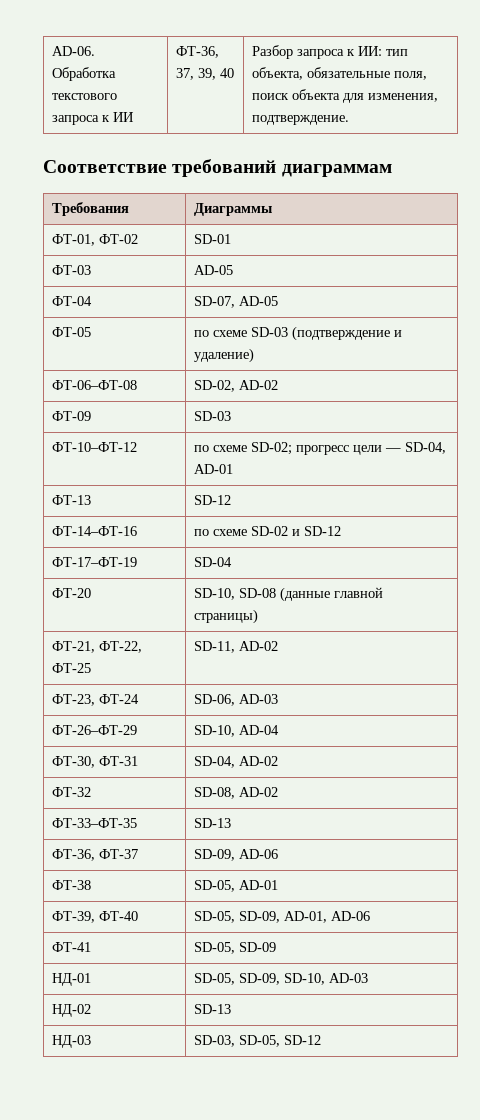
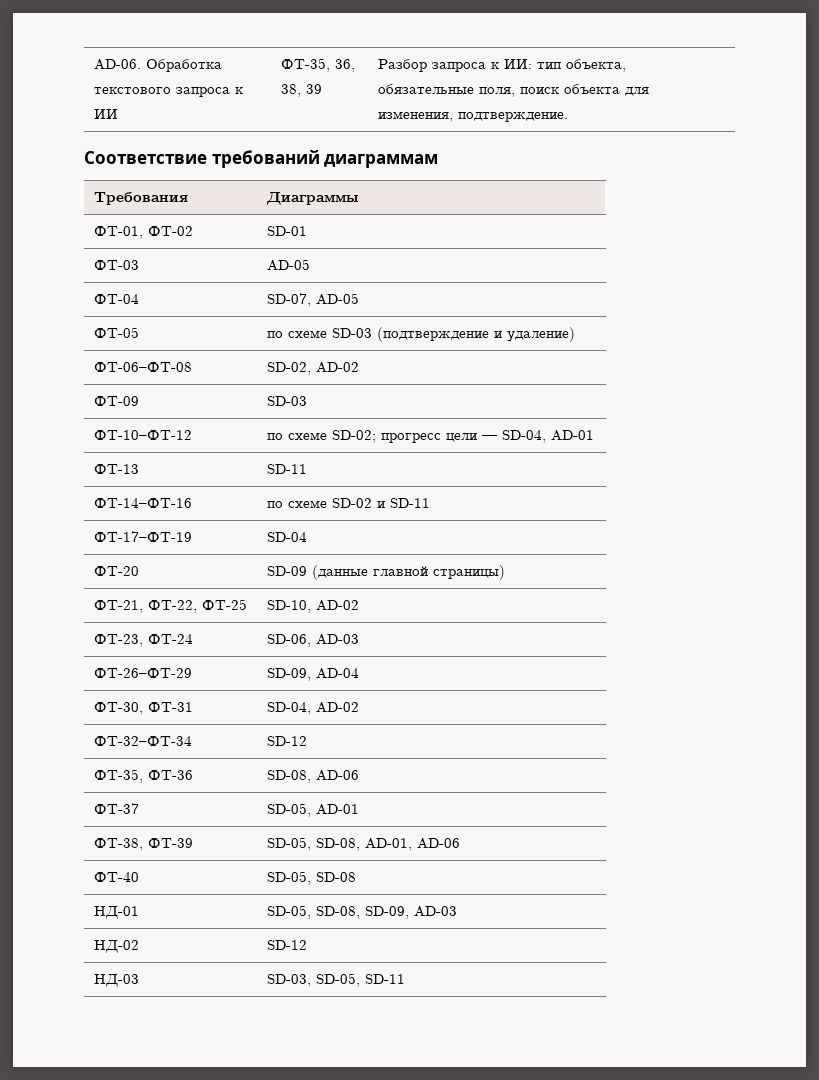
[176,46,220,58] [176,68,235,80] ФТ-36, 37, 39, 40 -> [280,58,355,72] [280,84,322,97] ФТ-35, 36, 38, 39
[194,495,232,505] SD-12 -> [266,464,307,474] SD-11
[304,526,342,536] SD-12 -> [389,498,430,508] SD-11
[194,588,277,600] SD-10, SD-08 -> [266,566,307,576] SD-09
[194,641,236,653] SD-11, -> [266,600,311,613] SD-10,
[194,725,236,737] SD-10, -> [266,668,311,681] SD-09,
[52,787,92,797] [194,787,279,799] [52,818,138,828] [194,818,232,828] [52,849,139,861] [194,849,279,861] [52,880,92,890] ФТ-32 | SD-08, AD-02 // ФТ-33–ФТ-35 | SD-13 // ФТ-36, ФТ-37 | SD-09, AD-06 // ФТ-38 -> [93,736,192,746] [266,736,307,746] [93,769,193,783] [266,770,359,783] [93,803,139,814] ФТ-32–ФТ-34 | SD-12 // ФТ-35, ФТ-36 | SD-08, AD-06 // ФТ-37
[52,911,139,923] [194,911,371,923] [52,942,92,952] [194,942,277,954] ФТ-39, ФТ-40 | SD-05, SD-09, AD-01, AD-06 // ФТ-41 | SD-05, SD-09 -> [93,838,193,851] [266,837,460,851] [93,872,139,882] [266,871,356,885] ФТ-38, ФТ-39 | SD-05, SD-08, AD-01, AD-06 // ФТ-40 | SD-05, SD-08
[239,973,326,985] SD-09, SD-10, -> [315,906,409,919] SD-08, SD-09,
[194,1004,232,1014] SD-13 -> [266,940,307,950] SD-12
[284,1035,322,1045] SD-12 -> [364,974,405,984] SD-11

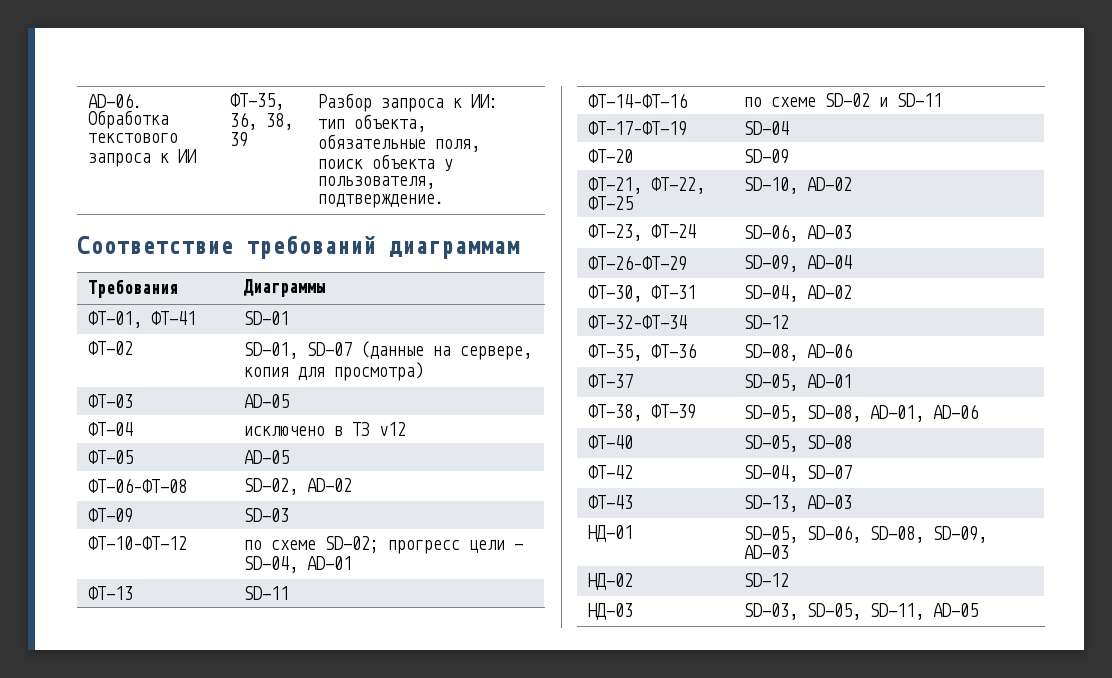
[624,87,649,96] [377,111,453,122] для изменения, -> [444,159,454,172] [318,176,436,189] у пользователя,
(143, 232) none -> [151,311,197,325] [244,311,290,325] ФТ-41 | SD-01 //
[266,226,307,236] [93,260,139,270] [266,259,310,271] [93,294,139,304] [266,293,359,307] [93,327,139,338] [266,327,575,342] SD-01 // ФТ-03 | AD-05 // ФТ-04 | SD-07, AD-05 // ФТ-05 | по схеме SD-03 (подтверждение и удаление) -> [244,341,533,360] [244,362,425,381] [88,394,134,408] [244,394,290,408] [88,422,134,436] [244,422,407,436] [88,450,134,464] [244,450,290,464] SD-01, SD-07 (данные на сервере, копия для просмотра) // ФТ-03 | AD-05 // ФТ-04 | исключено в ТЗ v12 // ФТ-05 | AD-05
[311,565,505,580] (данные главной страницы) -> (790, 156) none
(356, 877) none -> [588,465,634,479] [744,465,853,482] [588,495,634,509] [744,495,853,512] // ФТ-42 | SD-04, SD-07 // ФТ-43 | SD-13, AD-03
(311, 912) none -> [807,525,862,543] SD-06,
[364,974,405,984] SD-11 -> [870,603,979,620] SD-11, AD-05

